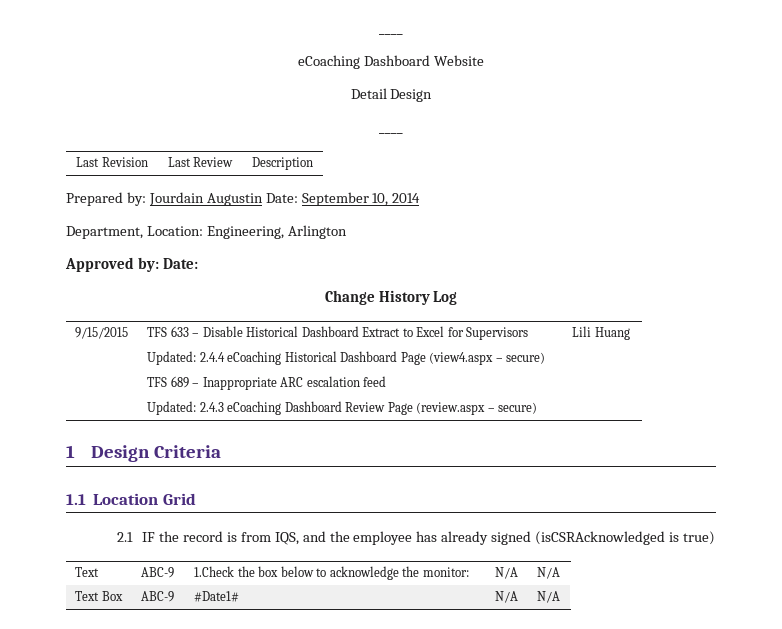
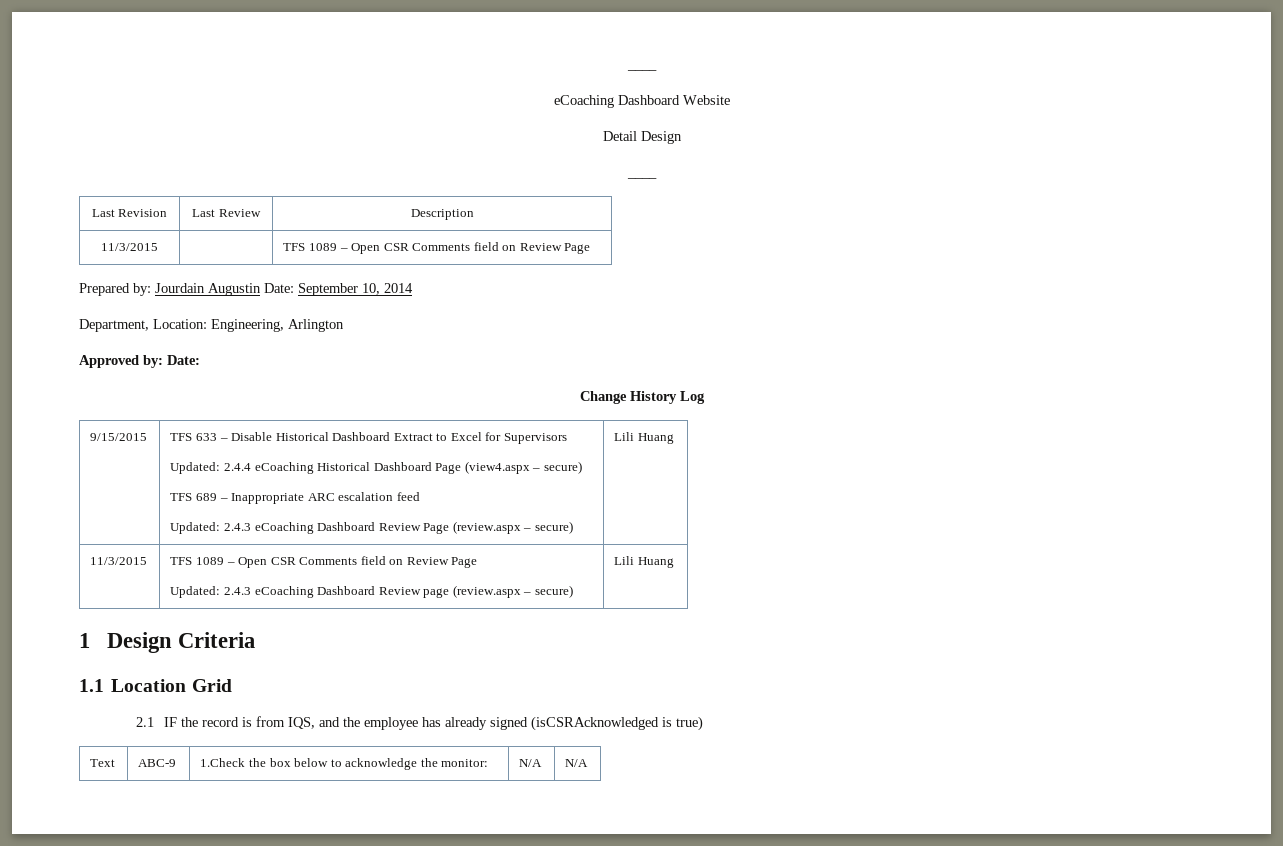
(313, 163) none -> [101,243,158,251] [283,242,591,254] // 11/3/2015 | | TFS 1089 – Open CSR Comments field on Review Page
(630, 333) none -> [90,557,148,565] [170,556,478,568] [170,585,573,598] [614,556,674,568] // 11/3/2015 | TFS 1089 – Open CSR Comments field on Review Page // Updated: 2.4.3 eCoaching Dashboard Review page (review.aspx – secure) | Lili Huang
[75,591,123,601] [141,591,175,602] [194,591,240,602] [495,591,519,603] [537,591,561,603] // Text Box | ABC-9 | #Date1# | N/A | N/A -> (589, 763) none

